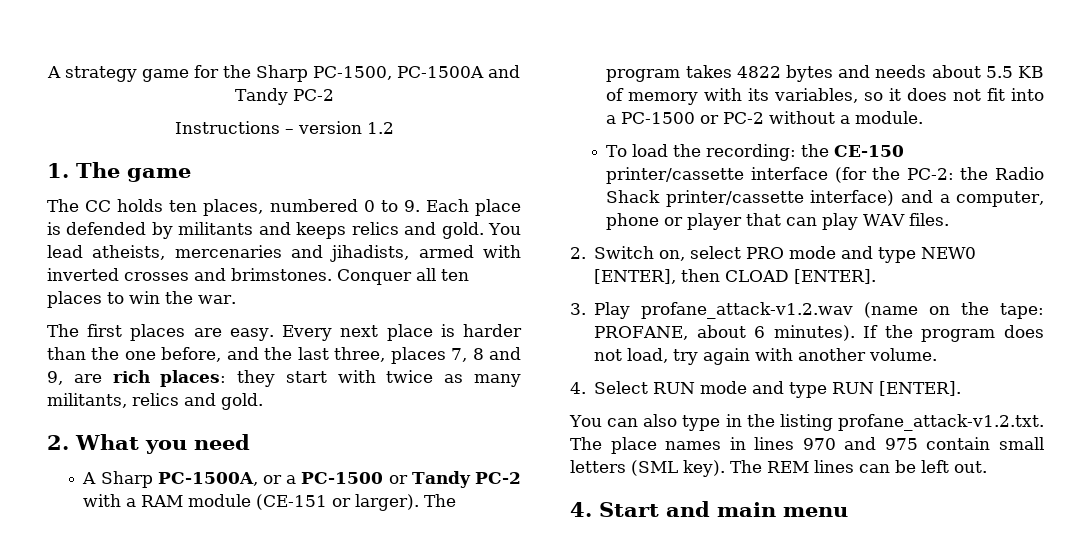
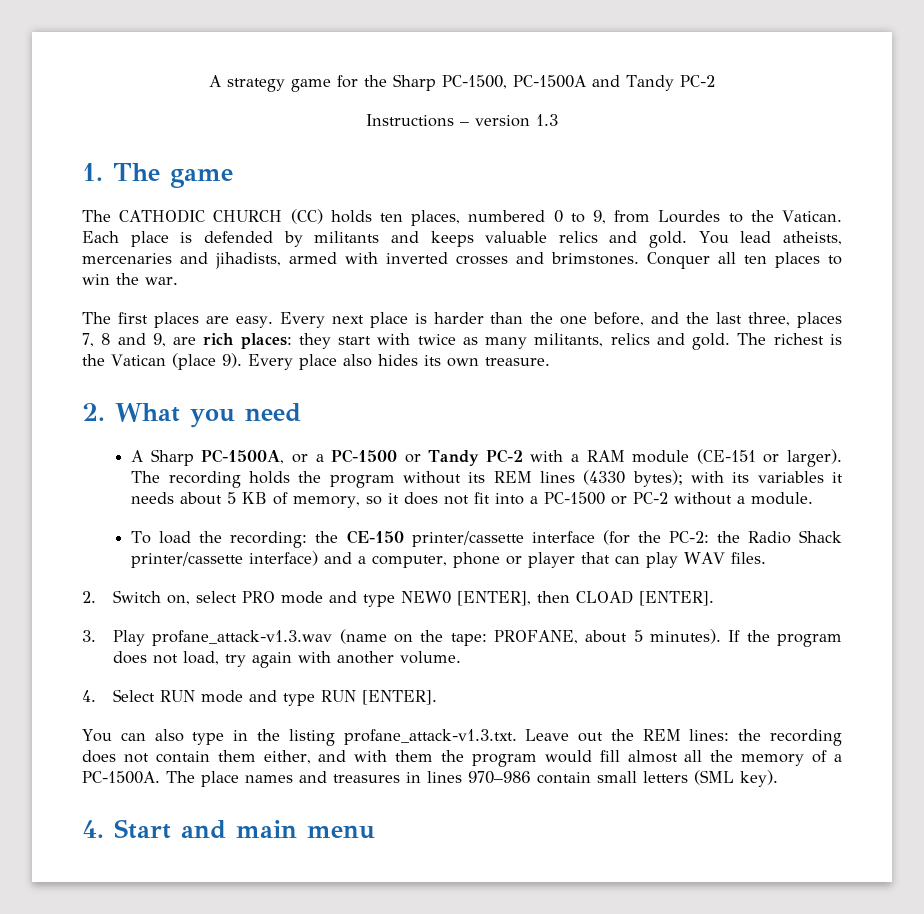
[366,122,394,134] 1.2 -> [536,114,558,126] 1.3
[85,200,112,212] CC -> [119,209,323,224] CATHODIC CHURCH (CC)
[403,200,420,212] 9. -> [593,210,843,224] 9, from Lourdes to the Vatican.
(347, 230) none -> [485,231,548,243] valuable
(263, 401) none -> [737,333,843,345] [82,353,550,370] The richest is the Vatican (place 9). Every place also hides its own treasure.
[606,65,871,82] program takes 4822 bytes and -> [168,470,843,488] recording holds the program without its REM lines (4330 bytes); with its variables it
[985,66,1013,78] 5.5 -> [227,492,237,504] 5
[628,88,859,105] memory with its variables, -> [293,496,361,508] memory,
[641,302,854,319] profane_attack-v1.2.wav -> [152,630,333,646] profane_attack-v1.3.wav
[754,326,766,338] 6 -> [633,630,643,642] 5
[838,414,1044,431] [570,437,918,454] profane_attack-v1.2.txt. The place names in lines 970 and 975 -> [343,729,843,746] [82,750,842,767] [82,771,531,787] profane_attack-v1.3.txt. Leave out the REM lines: the recording does not contain them either, and with them the program would fill almost all the memory of a PC-1500A. The place names and treasures in lines 970–986
[730,460,987,473] The REM lines can be left out. -> (778, 778) none

